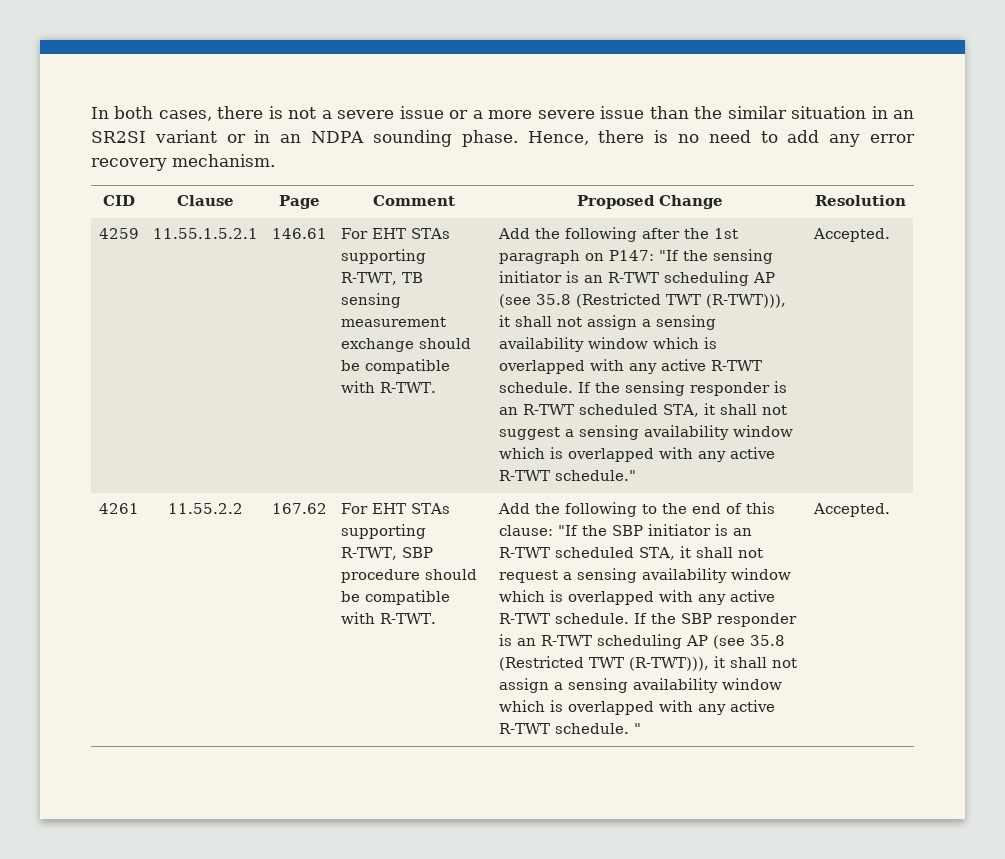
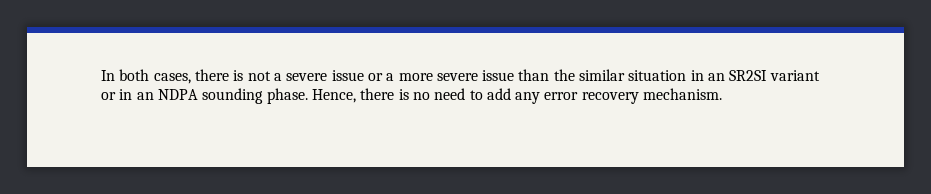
[102,195,135,206] [176,195,234,206] [279,195,320,209] [372,195,455,206] [577,195,723,209] [815,195,906,206] [98,228,139,239] [152,228,258,239] [272,228,327,239] [340,228,450,239] [340,249,426,264] [340,272,423,285] [340,293,401,308] [340,317,446,327] [340,338,471,352] [340,359,450,374] [340,381,436,393] [497,227,738,242] [498,249,773,264] [498,271,775,286] [498,293,786,308] [498,315,716,330] [498,337,717,352] [498,359,762,374] [498,381,787,396] [498,403,787,417] [498,425,793,440] [498,447,775,462] [498,470,636,481] [812,228,890,242] [98,503,139,514] [167,503,243,514] [272,503,327,514] [340,503,450,514] [340,524,426,539] [340,547,433,560] [340,569,477,583] [340,590,450,605] [340,612,436,624] [497,502,775,517] [498,524,752,536] [498,546,763,560] [498,568,791,583] [498,590,775,605] [498,613,797,627] [498,634,785,649] [498,656,797,671] [498,678,782,693] [498,700,775,715] [498,723,641,734] [812,503,890,517] // CID | Clause | Page | Comment | Proposed Change | Resolution // 4259 | 11.55.1.5.2.1 | 146.61 | For EHT STAs supporting R-TWT, TB sensing measurement exchange should be compatible with R-TWT. | Add the following after the 1st paragraph on P147: "If the sensing initiator is an R-TWT scheduling AP (see 35.8 (Restricted TWT (R-TWT))), it shall not assign a sensing availability window which is overlapped with any active R-TWT schedule. If the sensing responder is an R-TWT scheduled STA, it shall not suggest a sensing availability window which is overlapped with any active R-TWT schedule." | Accepted. // 4261 | 11.55.2.2 | 167.62 | For EHT STAs supporting R-TWT, SBP procedure should be compatible with R-TWT. | Add the following to the end of this clause: "If the SBP initiator is an R-TWT scheduled STA, it shall not request a sensing availability window which is overlapped with any active R-TWT schedule. If the SBP responder is an R-TWT scheduling AP (see 35.8 (Restricted TWT (R-TWT))), it shall not assign a sensing availability window which is overlapped with any active R-TWT schedule. " | Accepted. -> (723, 94) none

